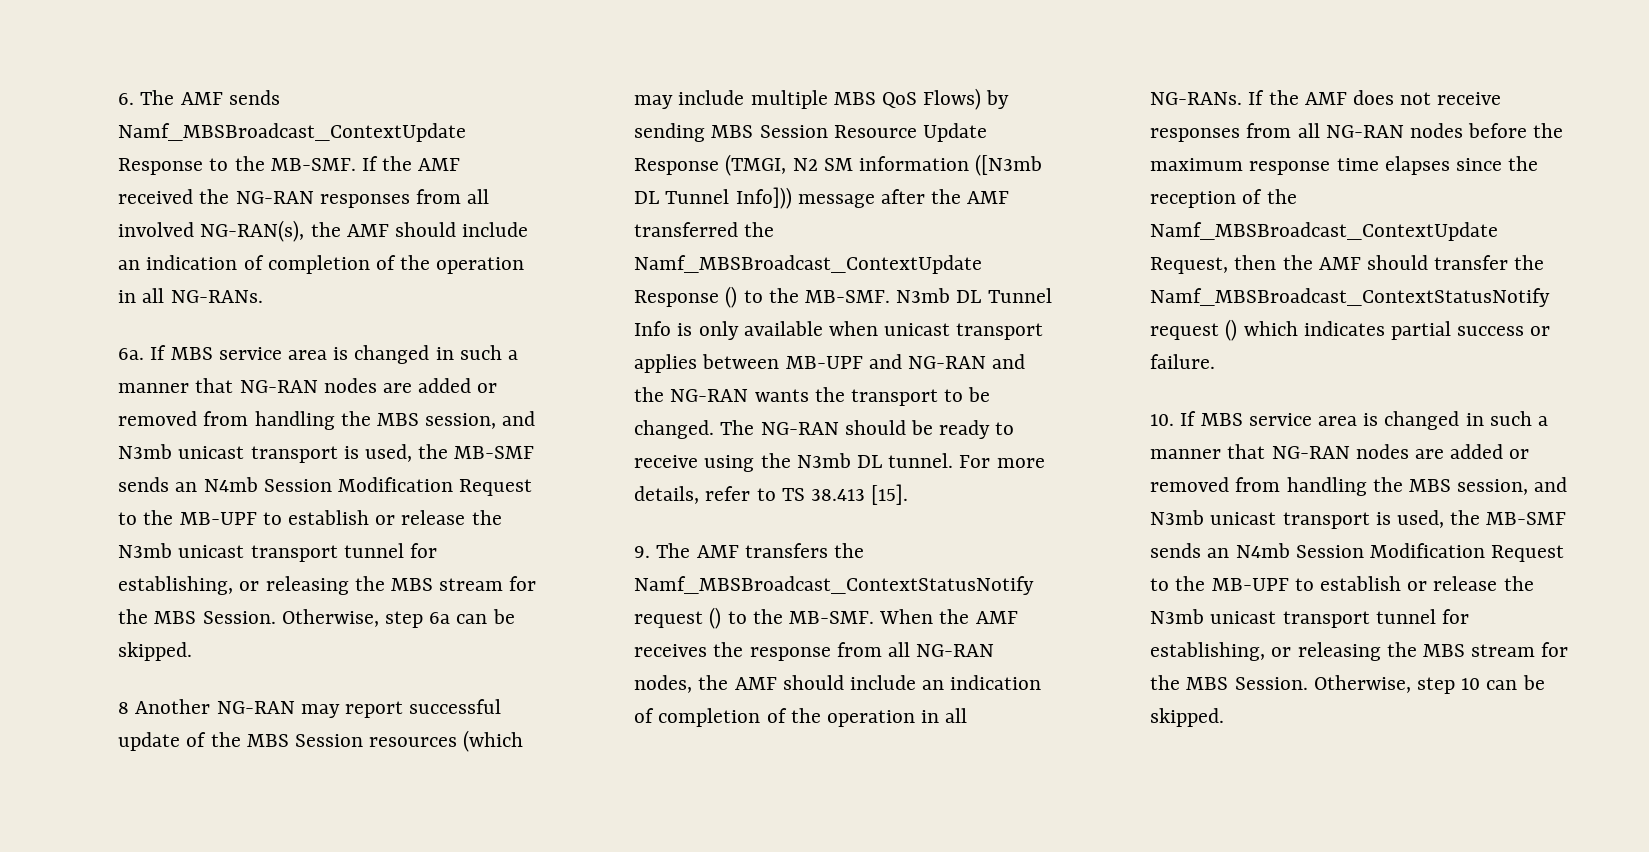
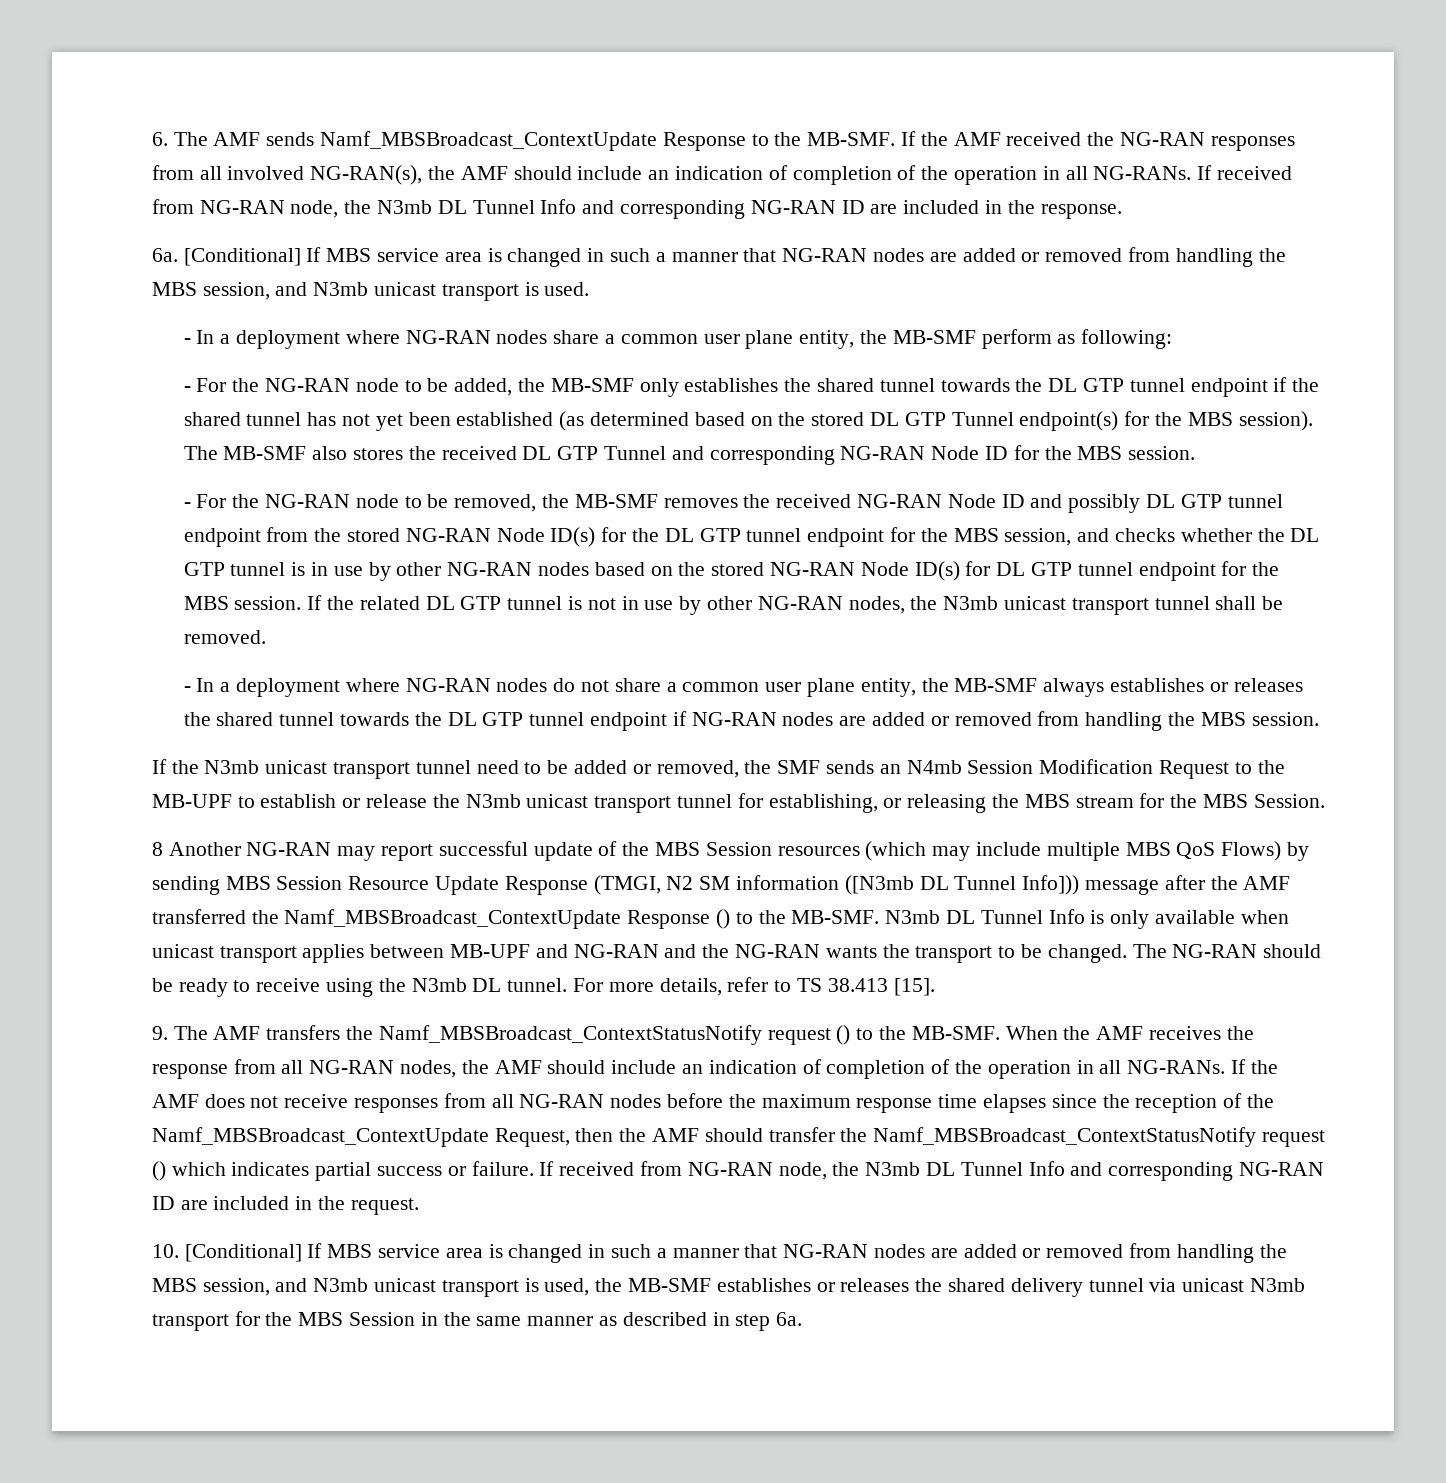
[118,348,145,360] // 6a. -> [1197,165,1293,180] [151,199,1122,219] [151,248,301,266] If received from NG-RAN node, the N3mb DL Tunnel Info and corresponding NG-RAN ID are included in the response. // 6a. [Conditional]
[365,444,535,462] used, the MB-SMF -> [544,282,590,296] [183,329,1173,349] [183,377,1320,397] [183,411,1313,431] [183,445,1196,465] [183,494,1283,513] [183,527,1320,547] [183,561,1280,581] [183,595,1284,615] [183,630,266,644] [183,678,1303,697] [183,711,1319,731] [151,759,821,779] used. // - In a deployment where NG-RAN nodes share a common user plane entity, the MB-SMF perform as following: // - For the NG-RAN node to be added, the MB-SMF only establishes the shared tunnel towards the DL GTP tunnel endpoint if the shared tunnel has not yet been established (as determined based on the stored DL GTP Tunnel endpoint(s) for the MBS session). The MB-SMF also stores the received DL GTP Tunnel and corresponding NG-RAN Node ID for the MBS session. // - For the NG-RAN node to be removed, the MB-SMF removes the received NG-RAN Node ID and possibly DL GTP tunnel endpoint from the stored NG-RAN Node ID(s) for the DL GTP tunnel endpoint for the MBS session, and checks whether the DL GTP tunnel is in use by other NG-RAN nodes based on the stored NG-RAN Node ID(s) for DL GTP tunnel endpoint for the MBS session. If the related DL GTP tunnel is not in use by other NG-RAN nodes, the N3mb unicast transport tunnel shall be removed. // - In a deployment where NG-RAN nodes do not share a common user plane entity, the MB-SMF always establishes or releases the shared tunnel towards the DL GTP tunnel endpoint if NG-RAN nodes are added or removed from handling the MBS session. // If the N3mb unicast transport tunnel need to be added or removed, the SMF
[281,609,515,628] [118,642,193,661] Otherwise, step 6a can be skipped. -> (1325, 801) none
(1216, 361) none -> [539,1161,1325,1181] [151,1196,419,1215] If received from NG-RAN node, the N3mb DL Tunnel Info and corresponding NG-RAN ID are included in the request.
(1175, 420) none -> [184,1244,302,1262] [Conditional]
[1150,543,1565,562] [1150,576,1534,591] [1150,609,1470,628] [1150,642,1569,661] [1150,675,1545,694] [1150,708,1225,727] sends an N4mb Session Modification Request to the MB-UPF to establish or release the N3mb unicast transport tunnel for establishing, or releasing the MBS stream for the MBS Session. Otherwise, step 10 can be skipped. -> [716,1278,1306,1297] [151,1311,803,1331] establishes or releases the shared delivery tunnel via unicast N3mb transport for the MBS Session in the same manner as described in step 6a.

